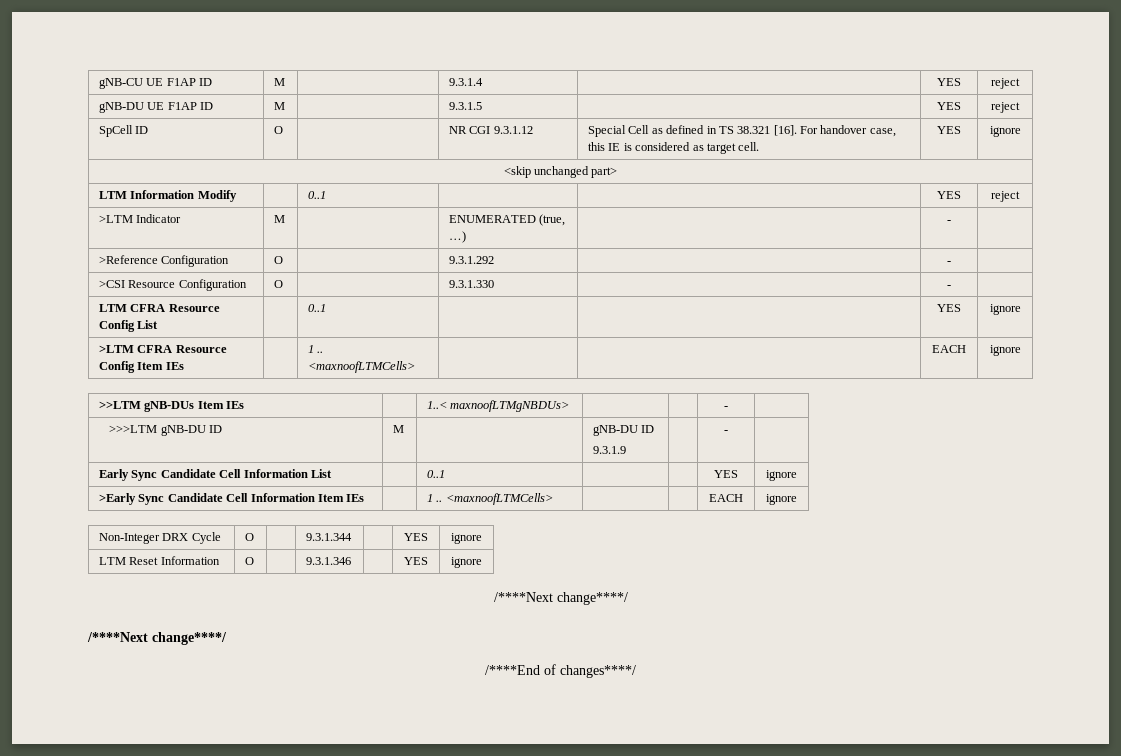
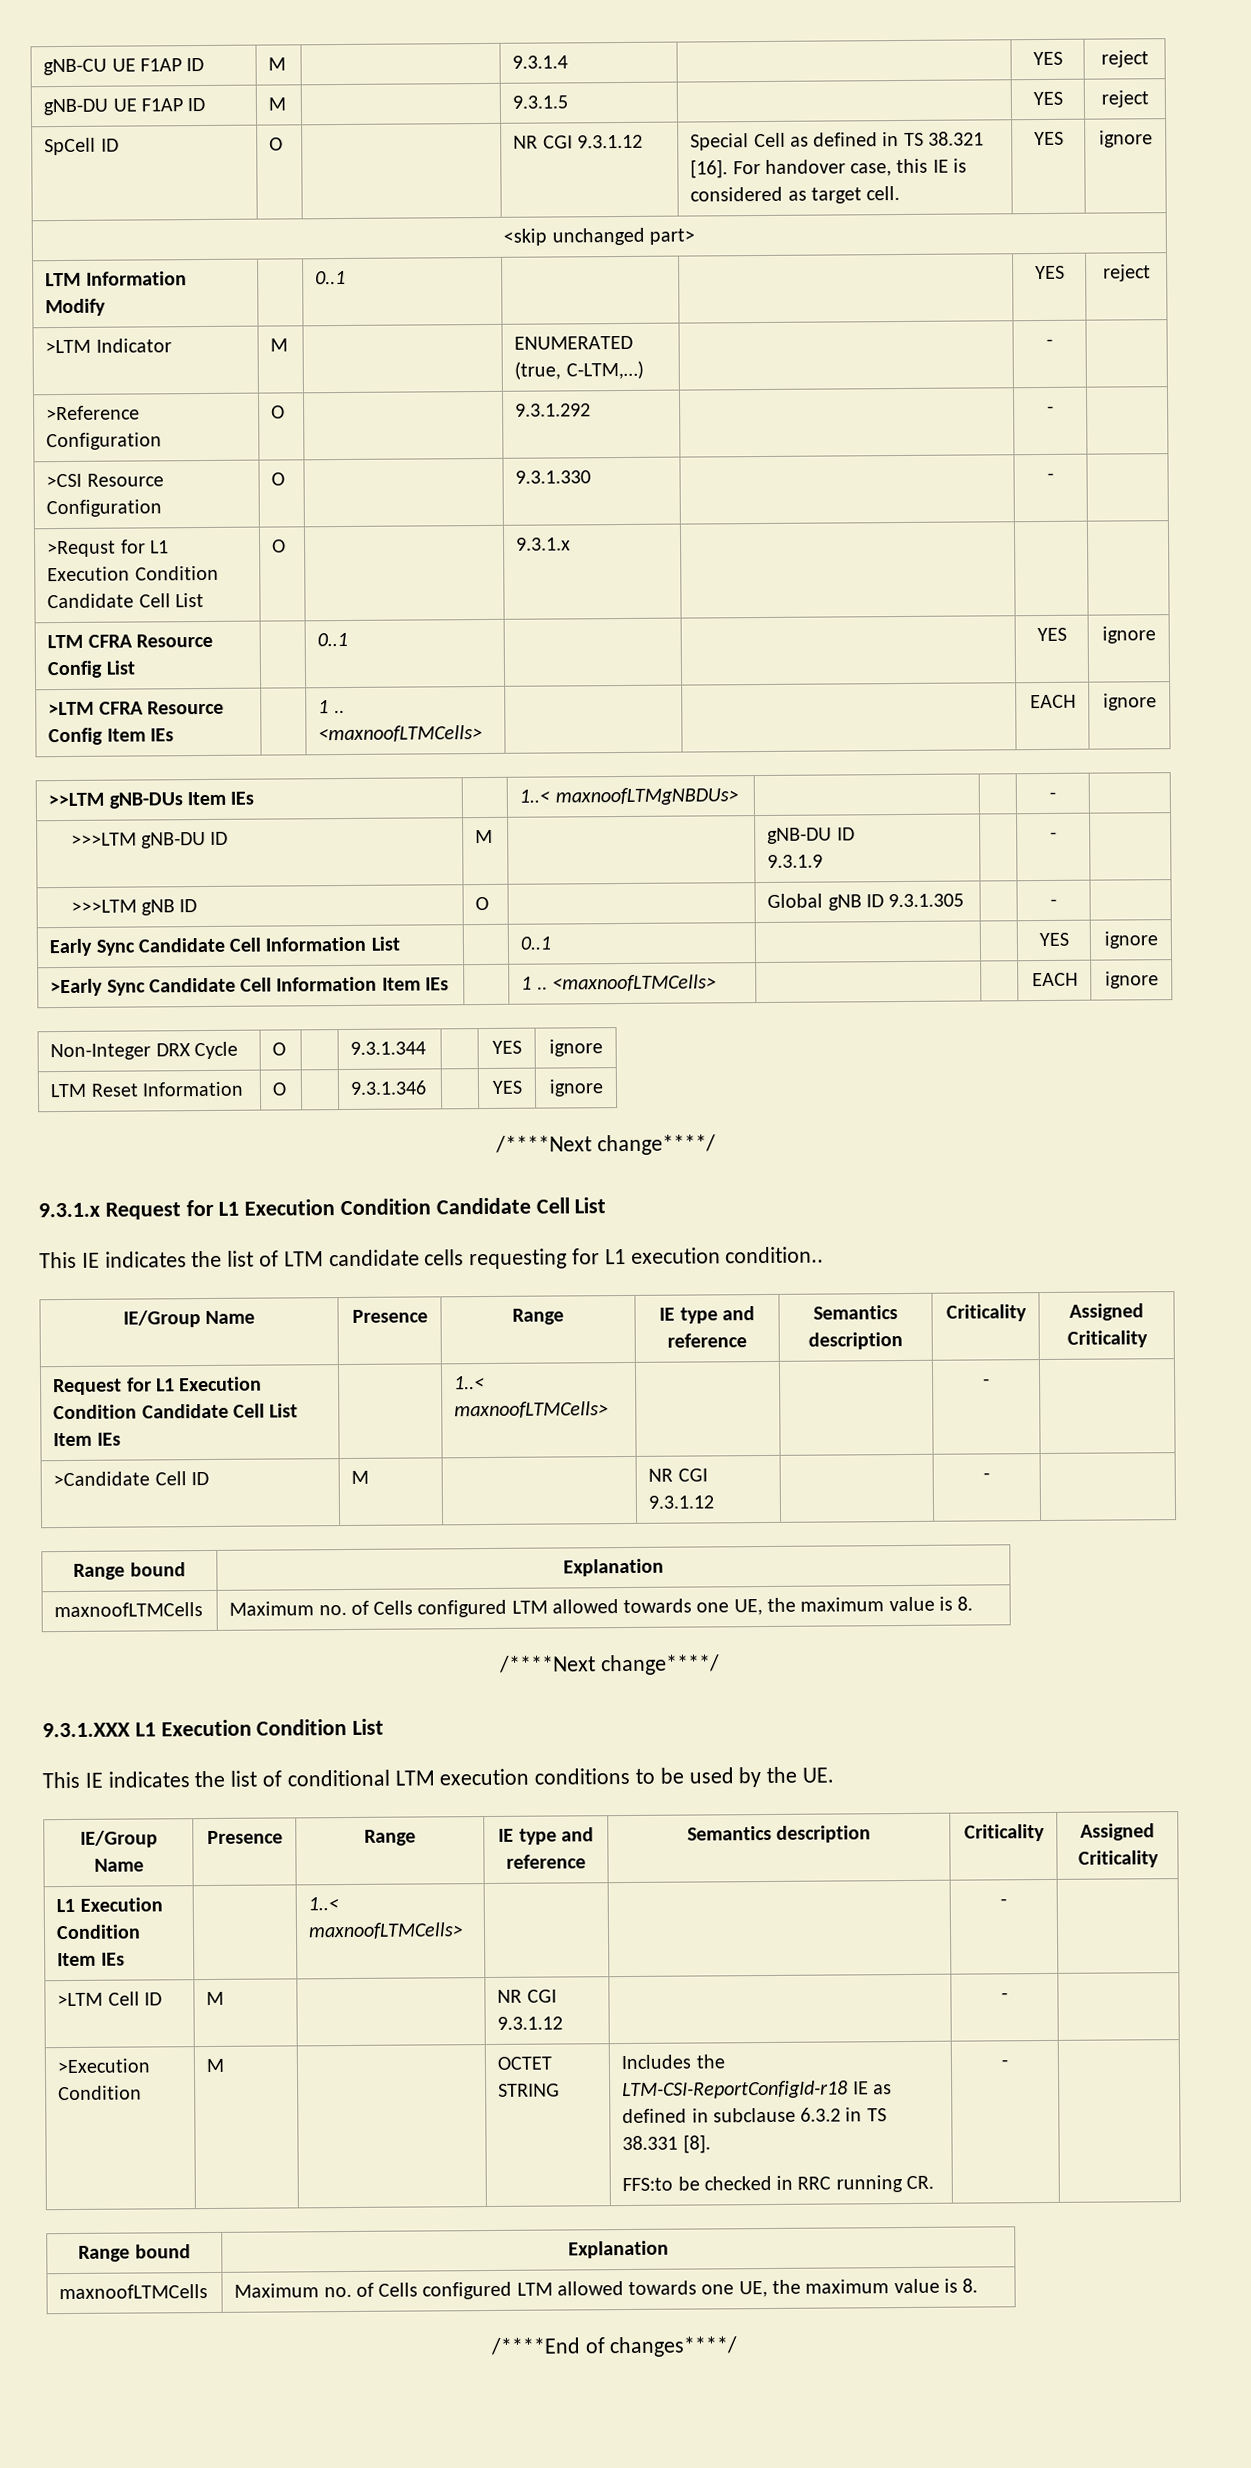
[449,231,467,243] …) -> [565,360,644,380] C-LTM,…)
(951, 286) none -> [47,539,169,558] [47,565,219,582] [47,593,204,609] [272,539,287,553] [516,537,572,551] // >Requst for L1 Execution Condition Candidate Cell List | O | | 9.3.1.x | | |
(728, 431) none -> [70,899,198,916] [475,896,490,911] [767,893,965,911] [1050,898,1057,906] // >>>LTM gNB ID | O | | Global gNB ID 9.3.1.305 | | - |
[87,632,227,645] /****Next change****/ -> [38,1197,607,1220] [39,1246,825,1270] [122,1310,256,1328] [351,1309,428,1323] [512,1308,564,1325] [659,1306,755,1324] [667,1333,747,1348] [813,1305,898,1320] [808,1332,903,1350] [945,1304,1027,1322] [1069,1303,1144,1321] [1066,1330,1148,1348] [53,1376,263,1396] [53,1403,299,1420] [53,1432,121,1447] [454,1376,486,1390] [454,1401,610,1419] [983,1378,990,1386] [53,1471,209,1487] [351,1470,370,1484] [648,1468,708,1482] [648,1495,715,1509] [983,1472,990,1480] [73,1562,186,1580] [563,1558,664,1577] [54,1602,204,1618] [229,1596,974,1618] [499,1654,720,1676] [42,1718,385,1738] [42,1766,835,1789] [79,1830,158,1848] [93,1858,144,1872] [206,1830,283,1845] [364,1829,416,1846] [498,1827,594,1845] [506,1854,586,1869] [686,1825,872,1843] [963,1824,1045,1842] [1080,1823,1155,1841] [1077,1850,1159,1868] [56,1897,163,1913] [56,1924,142,1940] [57,1952,125,1967] [308,1897,340,1911] [308,1922,465,1940] [1000,1898,1007,1906] [57,1991,162,2007] [206,1991,225,2006] [497,1989,557,2003] [497,2016,564,2030] [1001,1992,1008,2000] [57,2058,151,2074] [58,2085,143,2101] [206,2058,225,2073] [497,2056,553,2070] [498,2083,561,2097] [621,2054,725,2070] [622,2080,892,2100] [622,2107,887,2124] [622,2134,711,2154] [622,2175,934,2193] [1001,2059,1008,2067] [78,2244,191,2262] [568,2240,669,2259] [59,2284,209,2300] [234,2278,979,2300] 9.3.1.x Request for L1 Execution Condition Candidate Cell List // This IE indicates the list of LTM candidate cells requesting for L1 execution condition.. // IE/Group Name | Presence | Range | IE type and reference | Semantics description | Criticality | Assigned Criticality // Request for L1 Execution Condition Candidate Cell List Item IEs | | 1..< maxnoofLTMCells> | | | - | // >Candidate Cell ID | M | | NR CGI 9.3.1.12 | | - | // Range bound | Explanation // maxnoofLTMCells | Maximum no. of Cells configured LTM allowed towards one UE, the maximum value is 8. // /****Next change****/ // 9.3.1.XXX L1 Execution Condition List // This IE indicates the list of conditional LTM execution conditions to be used by the UE. // IE/Group Name | Presence | Range | IE type and reference | Semantics description | Criticality | Assigned Criticality // L1 Execution Condition Item IEs | | 1..< maxnoofLTMCells> | | | - | // >LTM Cell ID | M | | NR CGI 9.3.1.12 | | - | // >Execution Condition | M | | OCTET STRING | Includes the LTM-CSI-ReportConfigId-r18 IE as defined in subclause 6.3.2 in TS 38.331 [8]. // FFS:to be checked in RRC running CR. | - | // Range bound | Explanation // maxnoofLTMCells | Maximum no. of Cells configured LTM allowed towards one UE, the maximum value is 8.

